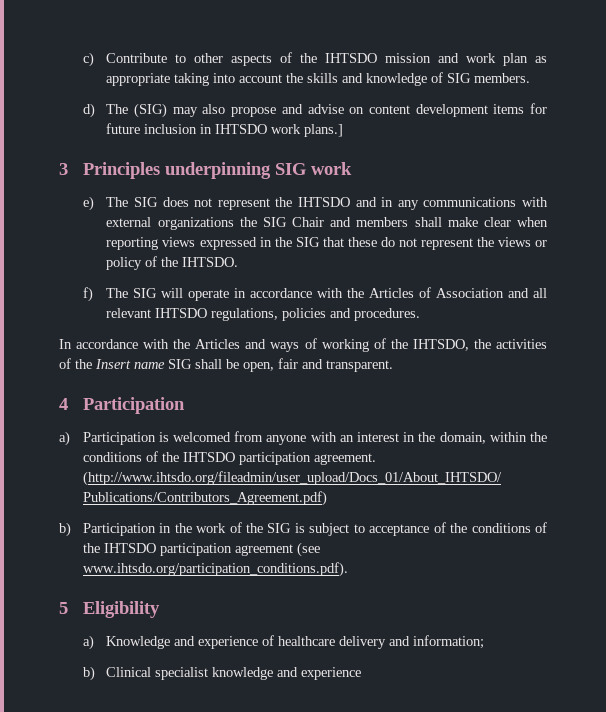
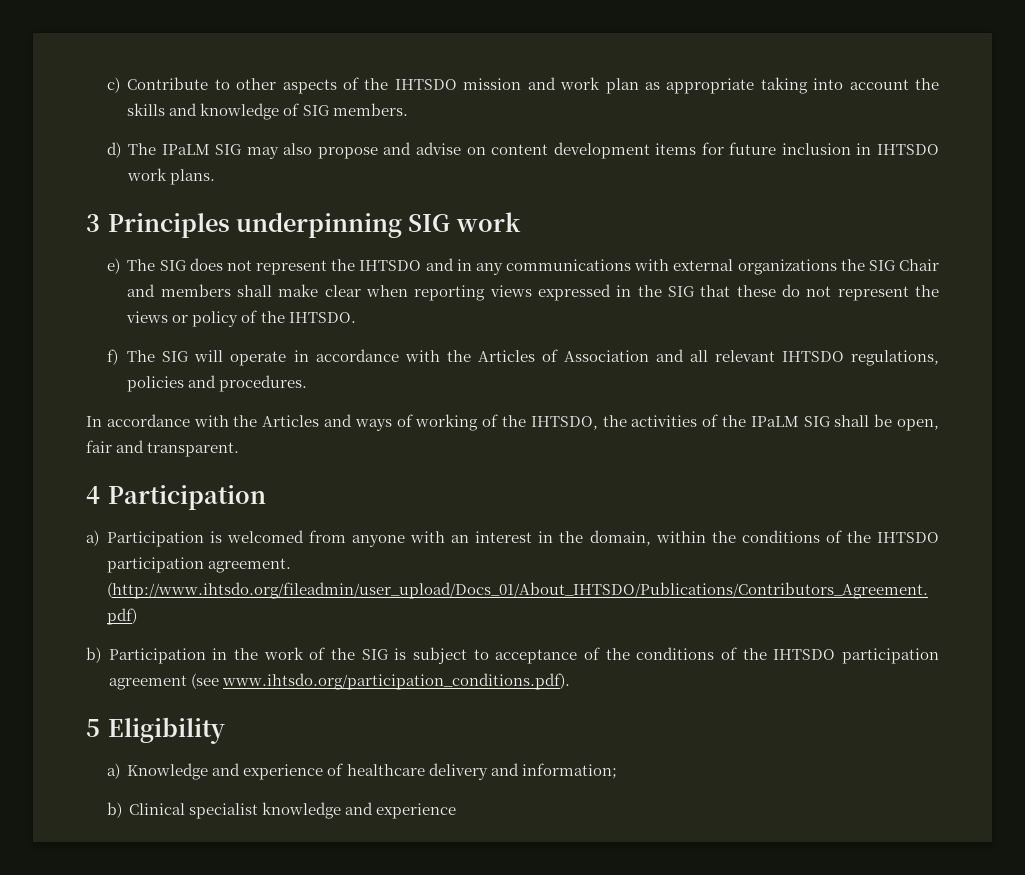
[134,103,168,118] (SIG) -> [161,144,242,155] IPaLM SIG
[304,124,344,137] plans.] -> [170,169,216,185] plans.
[95,359,165,369] Insert name -> [750,416,799,427] IPaLM

